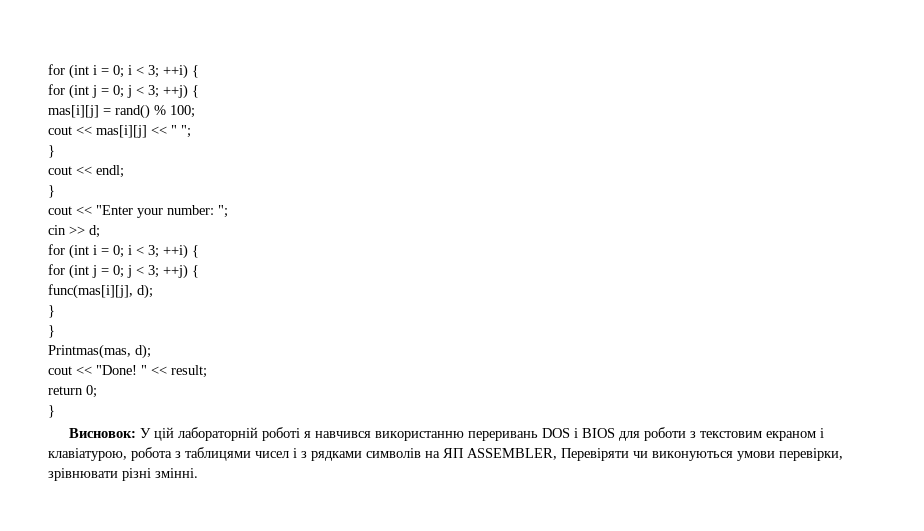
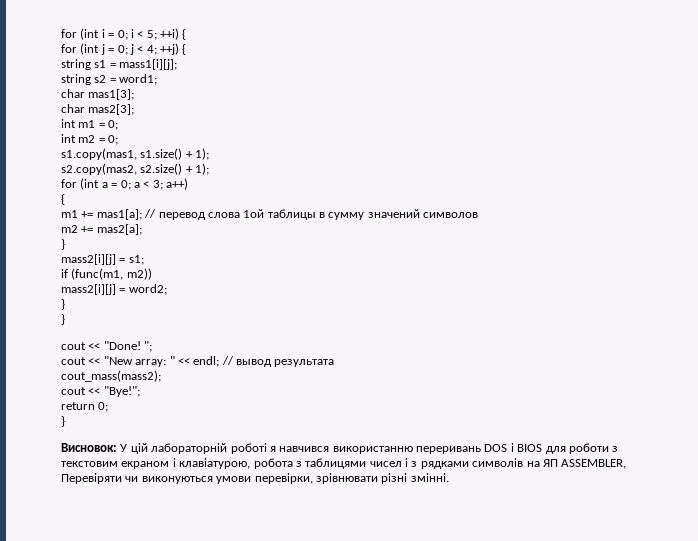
[48,64,199,79] [48,84,199,99] [48,104,195,119] [48,125,191,138] [48,145,55,158] [48,165,124,178] [48,185,55,198] [48,205,228,218] [48,225,100,238] [48,244,199,259] [48,264,199,279] [48,284,153,299] [48,305,55,318] [48,325,55,338] [48,344,151,359] [48,365,207,378] for (int i = 0; i < 3; ++i) { // for (int j = 0; j < 3; ++j) { // mas[i][j] = rand() % 100; // cout << mas[i][j] << " "; // } // cout << endl; // } // cout << "Enter your number: "; // cin >> d; // for (int i = 0; i < 3; ++i) { // for (int j = 0; j < 3; ++j) { // func(mas[i][j], d); // } // } // Printmas(mas, d); // cout << "Done! " << result; -> [61,28,187,40] [61,43,187,55] [61,59,178,70] [61,74,158,85] [61,89,135,100] [61,104,135,115] [61,119,119,130] [61,134,119,145] [61,148,210,160] [61,163,210,175] [61,178,188,190] [61,194,65,205] [61,209,479,220] [61,224,142,235] [61,239,65,250] [61,254,144,265] [61,268,152,280] [61,284,167,295] [61,299,65,310] [61,314,65,325] [61,341,153,352] [61,356,335,367] [61,370,161,382] [61,386,140,397] for (int i = 0; i < 5; ++i) { // for (int j = 0; j < 4; ++j) { // string s1 = mass1[i][j]; // string s2 = word1; // char mas1[3]; // char mas2[3]; // int m1 = 0; // int m2 = 0; // s1.copy(mas1, s1.size() + 1); // s2.copy(mas2, s2.size() + 1); // for (int a = 0; a < 3; a++) // { // m1 += mas1[a]; // перевод слова 1ой таблицы в сумму значений символов // m2 += mas2[a]; // } // mass2[i][j] = s1; // if (func(m1, m2)) // mass2[i][j] = word2; // } // } // cout << "Done! "; // cout << "New array: " << endl; // вывод результата // cout_mass(mass2); // cout << "Bye!";

